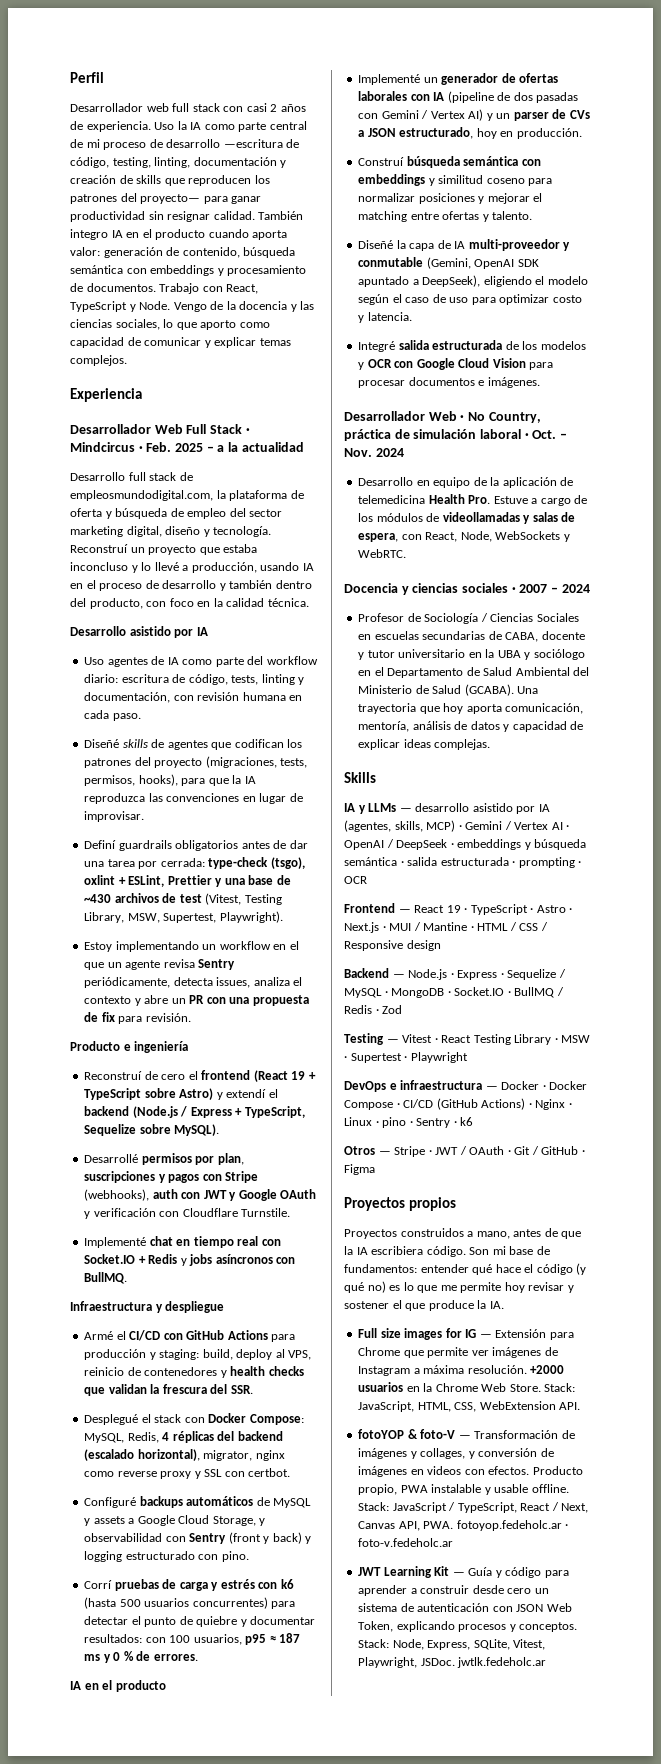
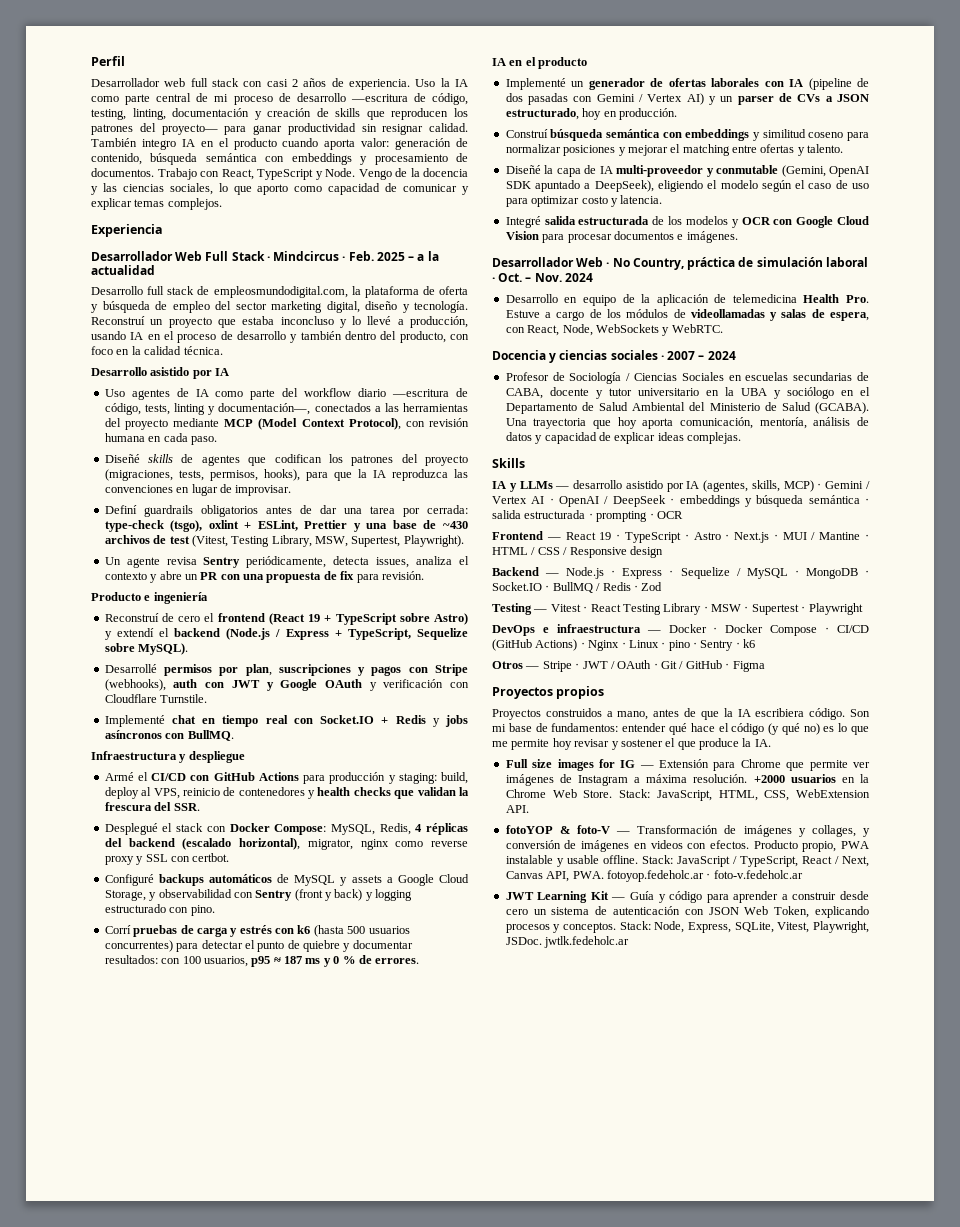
[84,674,169,683] diario: escritura -> [358,388,450,397] diario —escritura
[84,692,171,703] documentación, -> [218,403,468,415] [104,418,401,430] documentación—, conectados a las herramientas del proyecto mediante MCP (Model Context Protocol),
[84,941,299,952] [84,962,122,970] Estoy implementando un workflow en el que un -> [104,557,121,565] Un

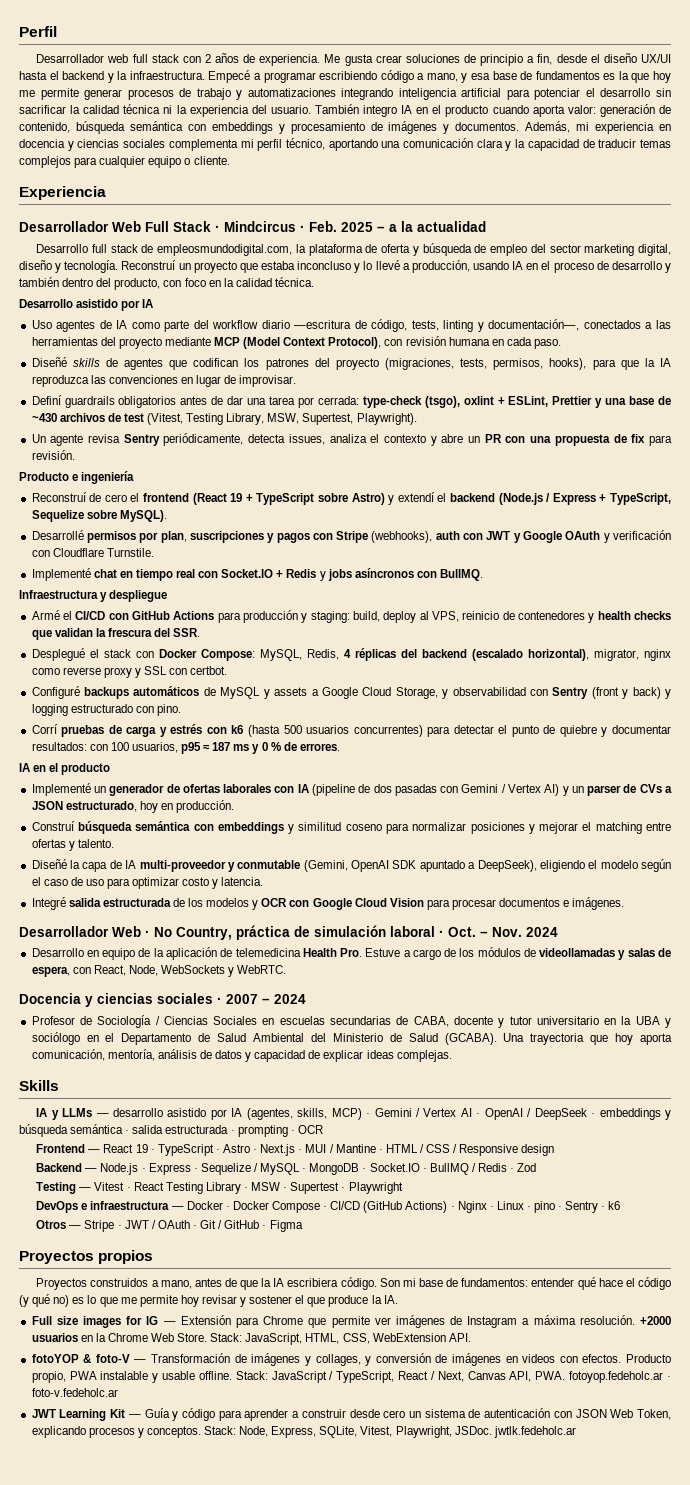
[266,79,288,87] casi -> (201, 59) none
[415,78,468,87] [91,93,468,105] [91,108,468,120] [91,123,468,135] Uso la IA como parte central de mi proceso de desarrollo —escritura de código, testing, linting, documentación y creación de skills que reproducen los patrones del proyecto— para ganar productividad sin resignar calidad. -> [324,53,671,66] [19,70,671,83] [19,88,671,100] [19,104,311,117] Me gusta crear soluciones de principio a fin, desde el diseño UX/UI hasta el backend y la infraestructura. Empecé a programar escribiendo código a mano, y esa base de fundamentos es la que hoy me permite generar procesos de trabajo y automatizaciones integrando inteligencia artificial para potenciar el desarrollo sin sacrificar la calidad técnica ni la experiencia del usuario.
[91,168,468,180] [91,183,470,195] [91,198,222,210] documentos. Trabajo con React, TypeScript y Node. Vengo de la docencia y las ciencias sociales, lo que aporto como capacidad de comunicar y explicar temas complejos. -> [388,121,672,134] [19,138,671,151] [19,156,230,168] imágenes y documentos. Además, mi experiencia en docencia y ciencias sociales complementa mi perfil técnico, aportando una comunicación clara y la capacidad de traducir temas complejos para cualquier equipo o cliente.

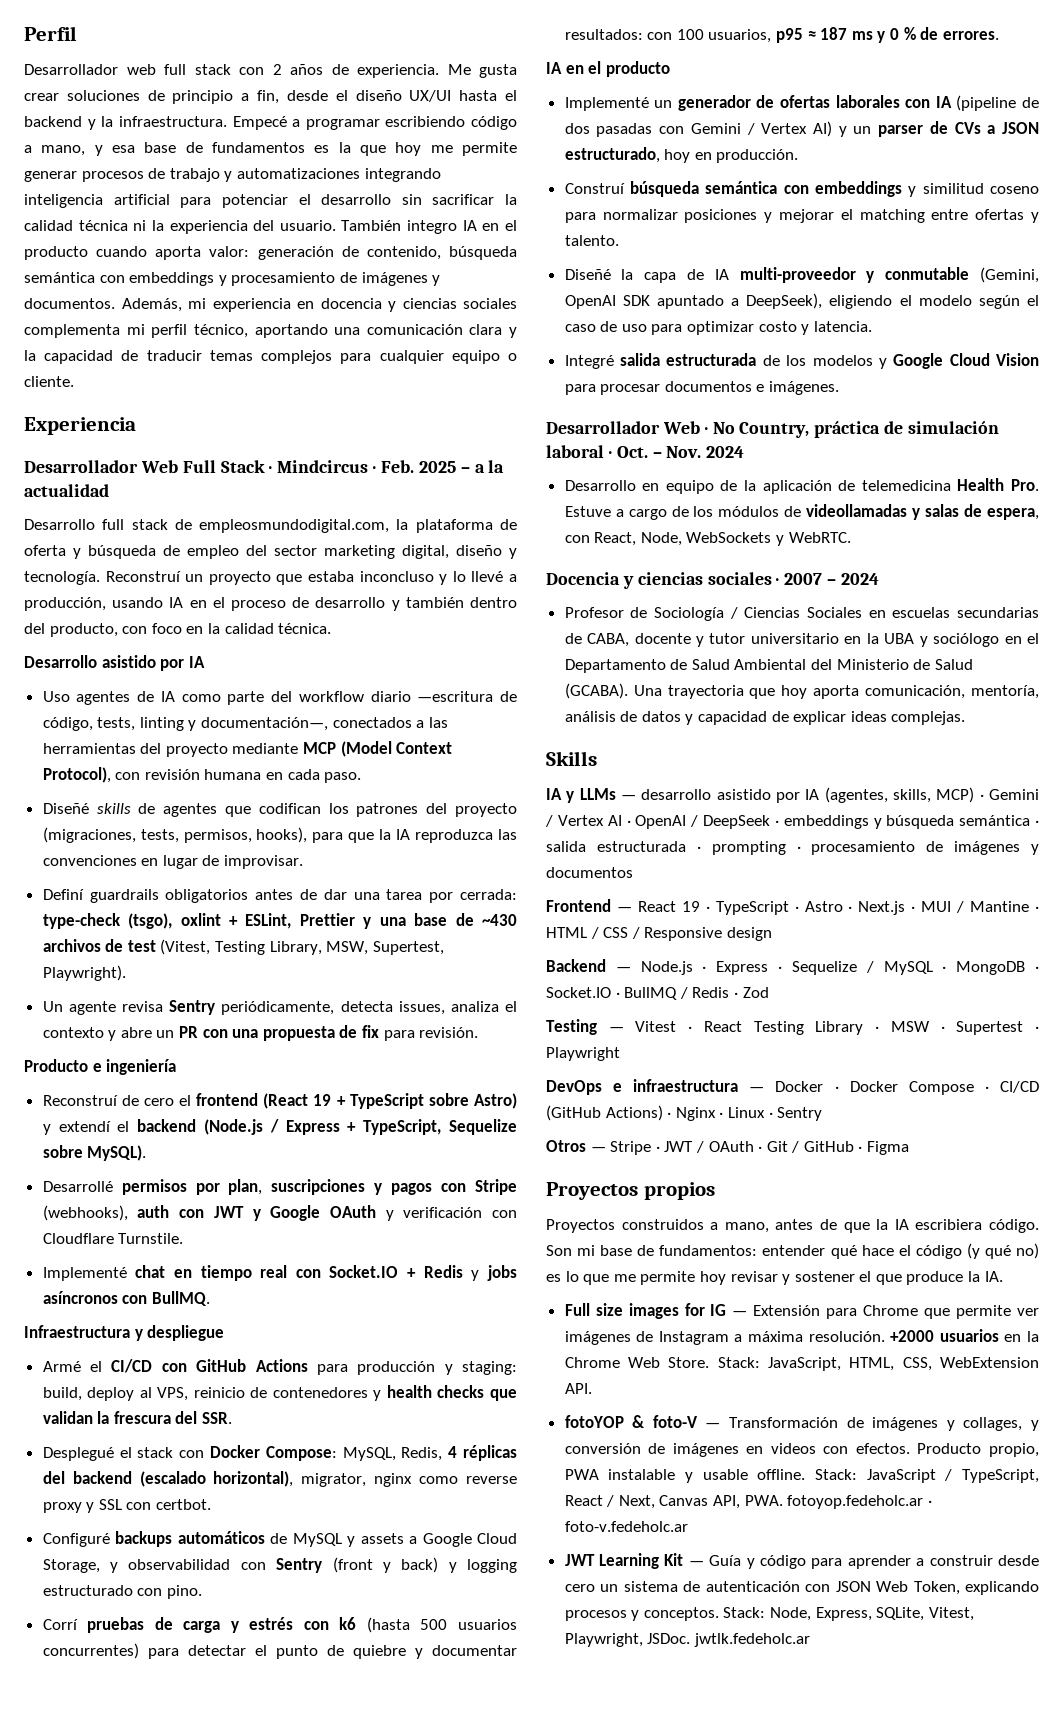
[261,898,310,907] OCR con -> (887, 363) none
[297,1125,323,1134] OCR -> [811,841,1039,855] [546,867,633,878] procesamiento de imágenes y documentos
[534,1201,621,1213] pino · Sentry · k6 -> [777,1107,823,1121] Sentry

